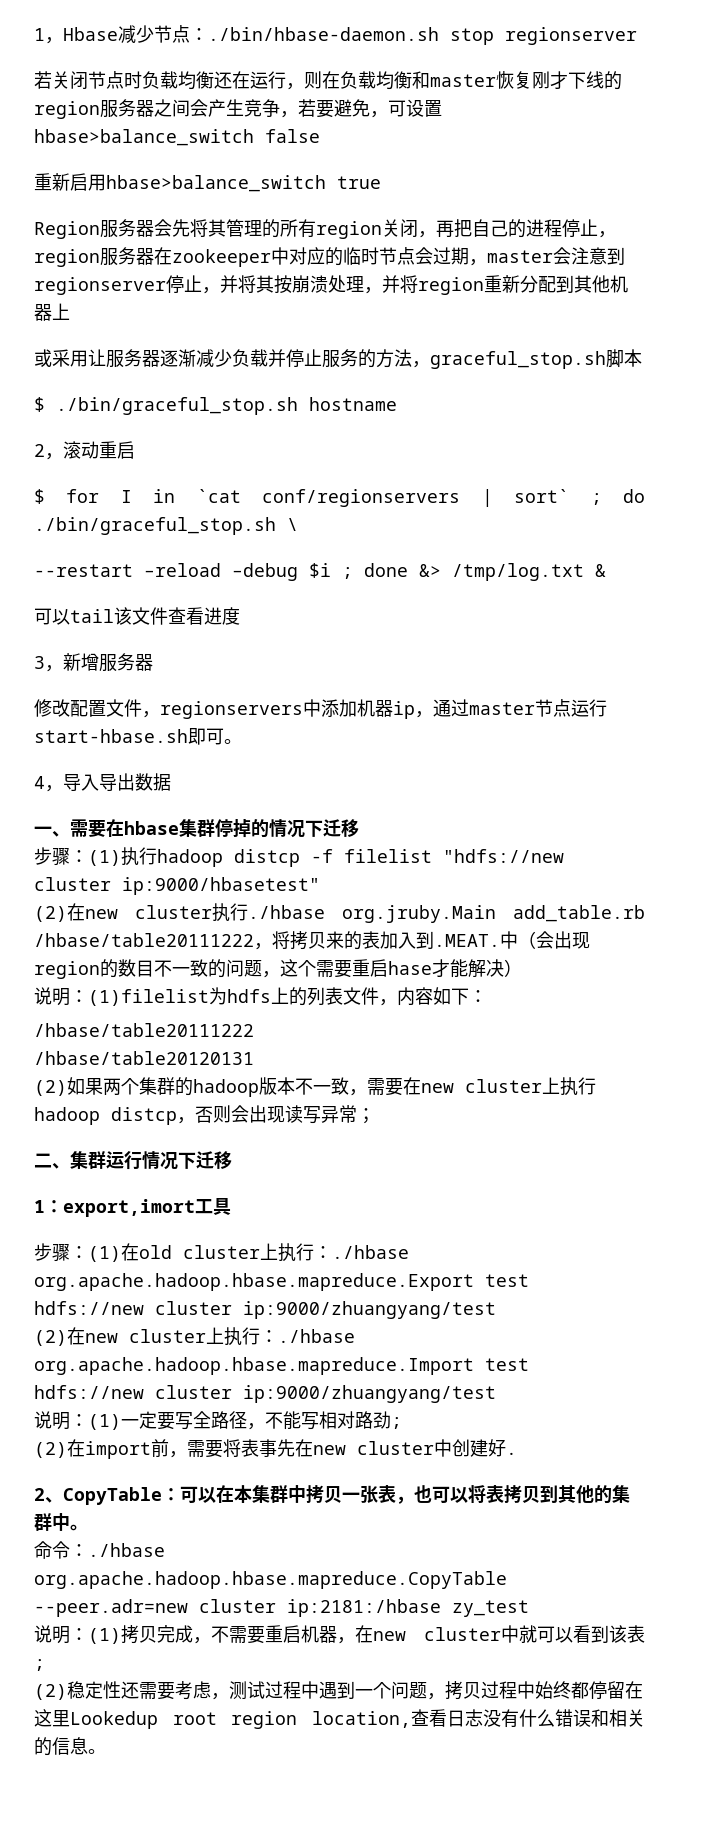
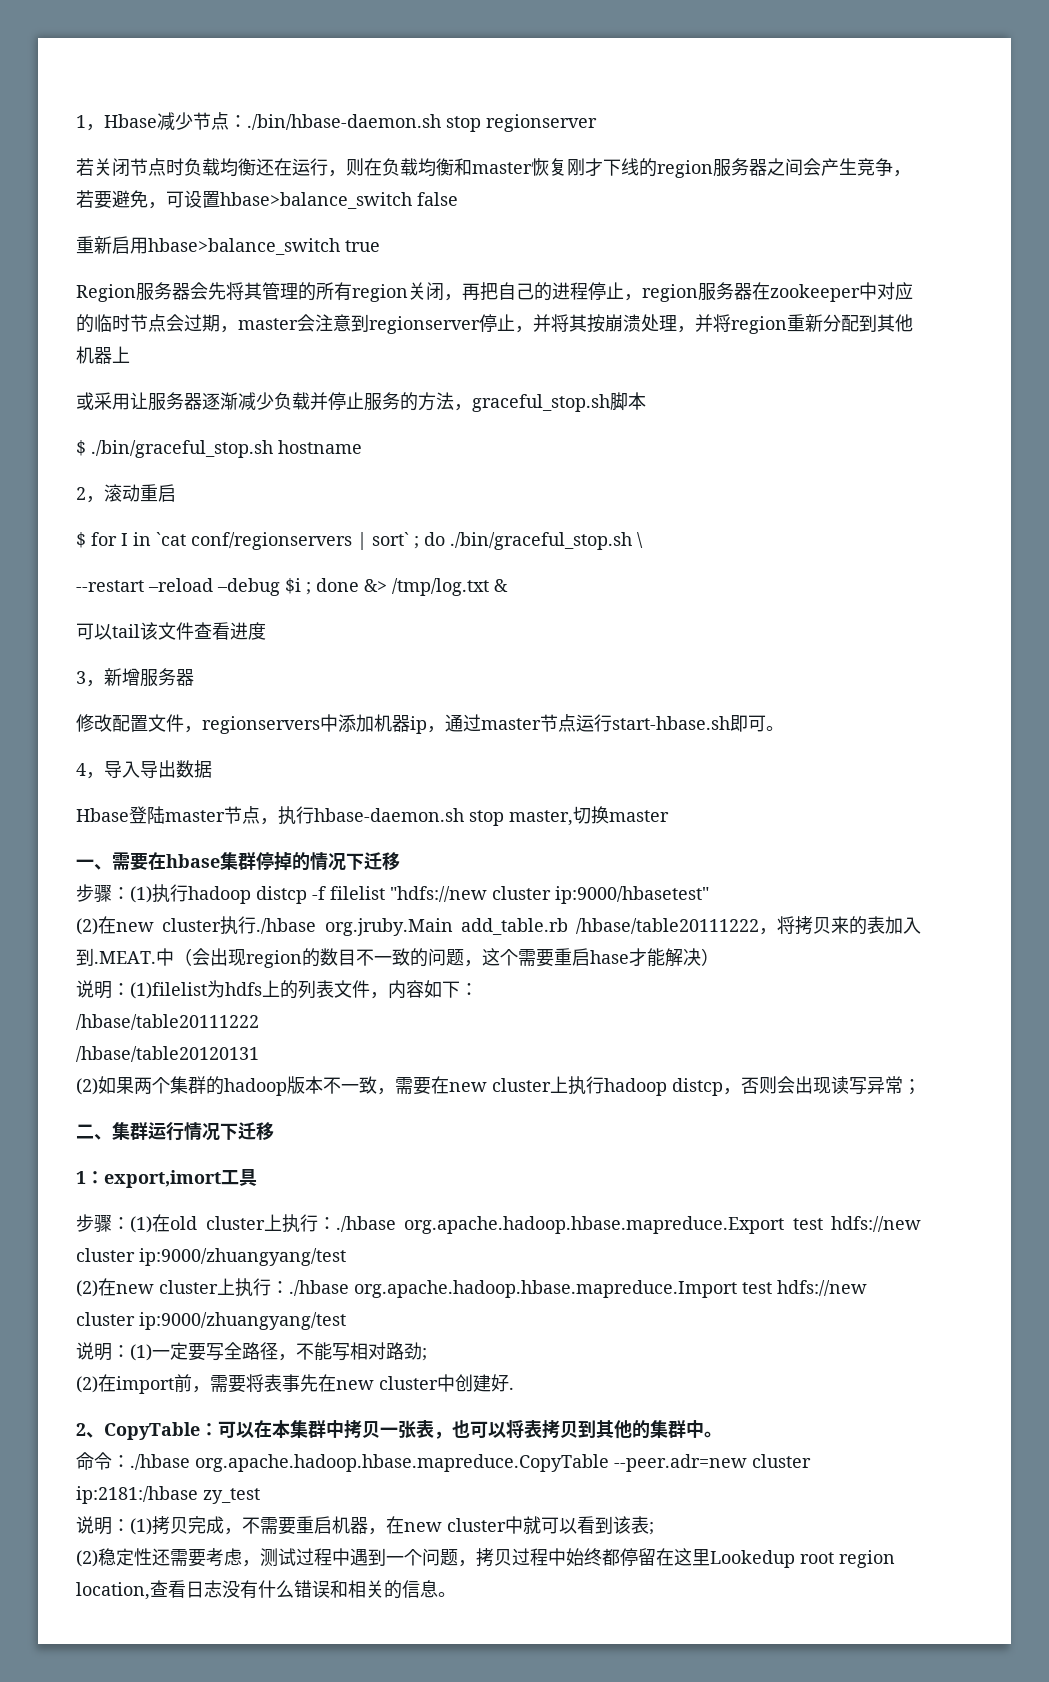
(171, 782) none -> [76,806,669,826] // Hbase登陆master节点，执行hbase-daemon.sh stop master,切换master

